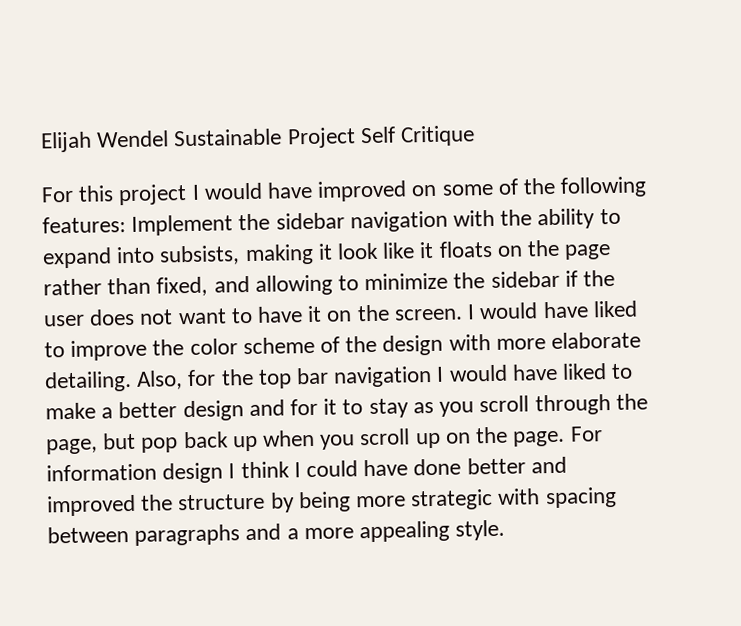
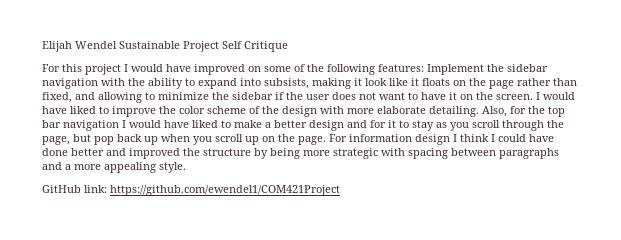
(506, 530) none -> [42,185,340,196] // GitHub link: https://github.com/ewendel1/COM421Project

